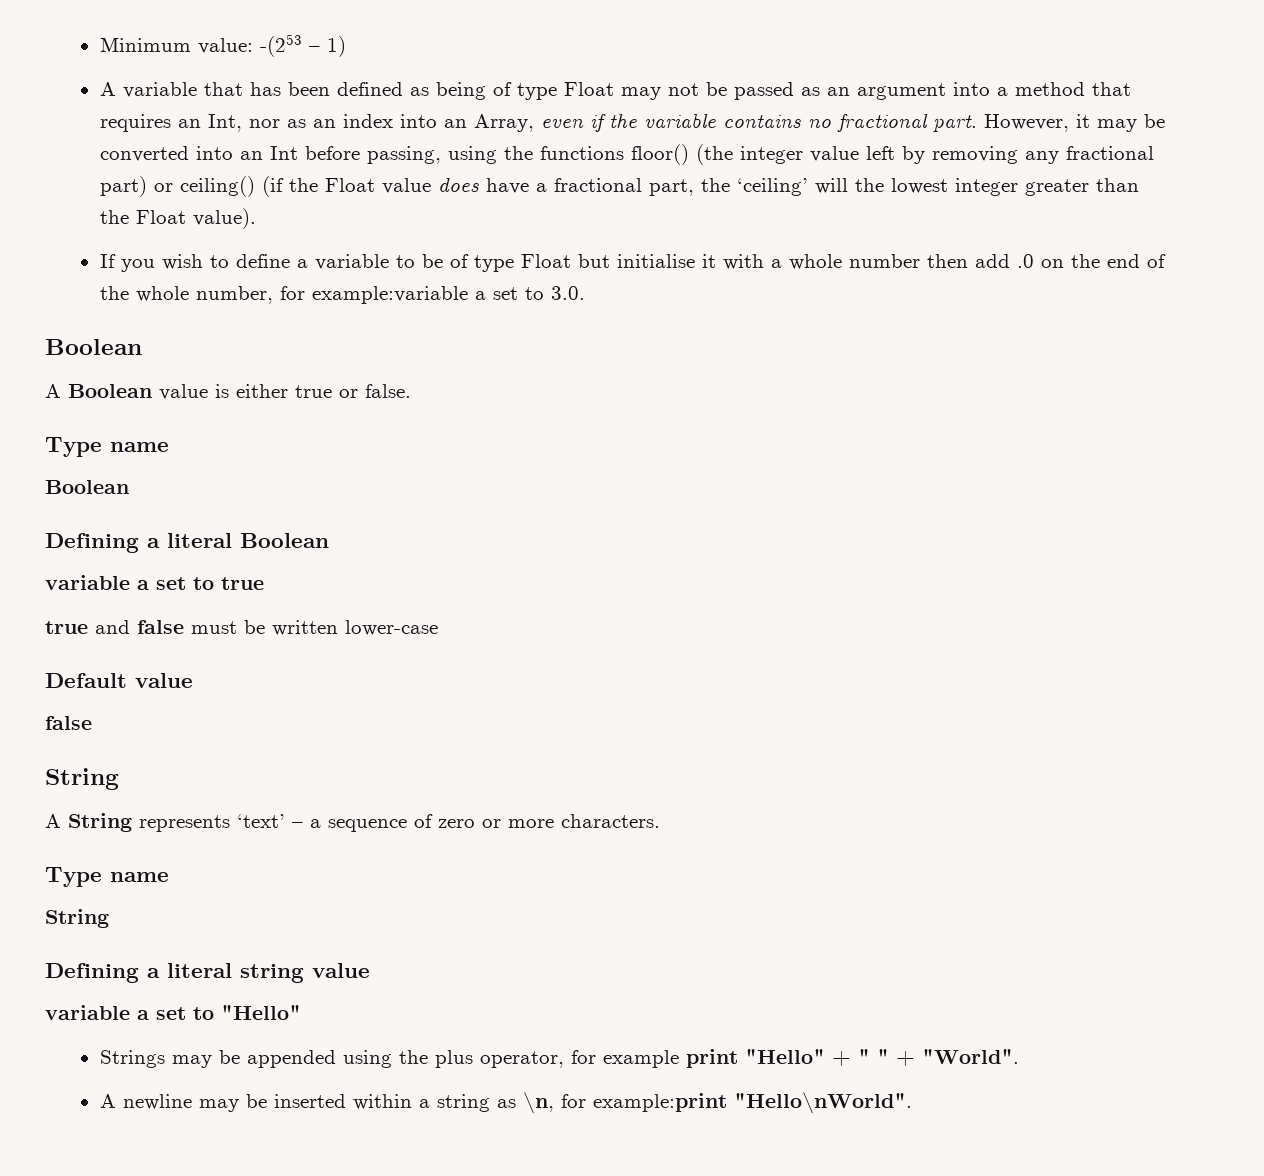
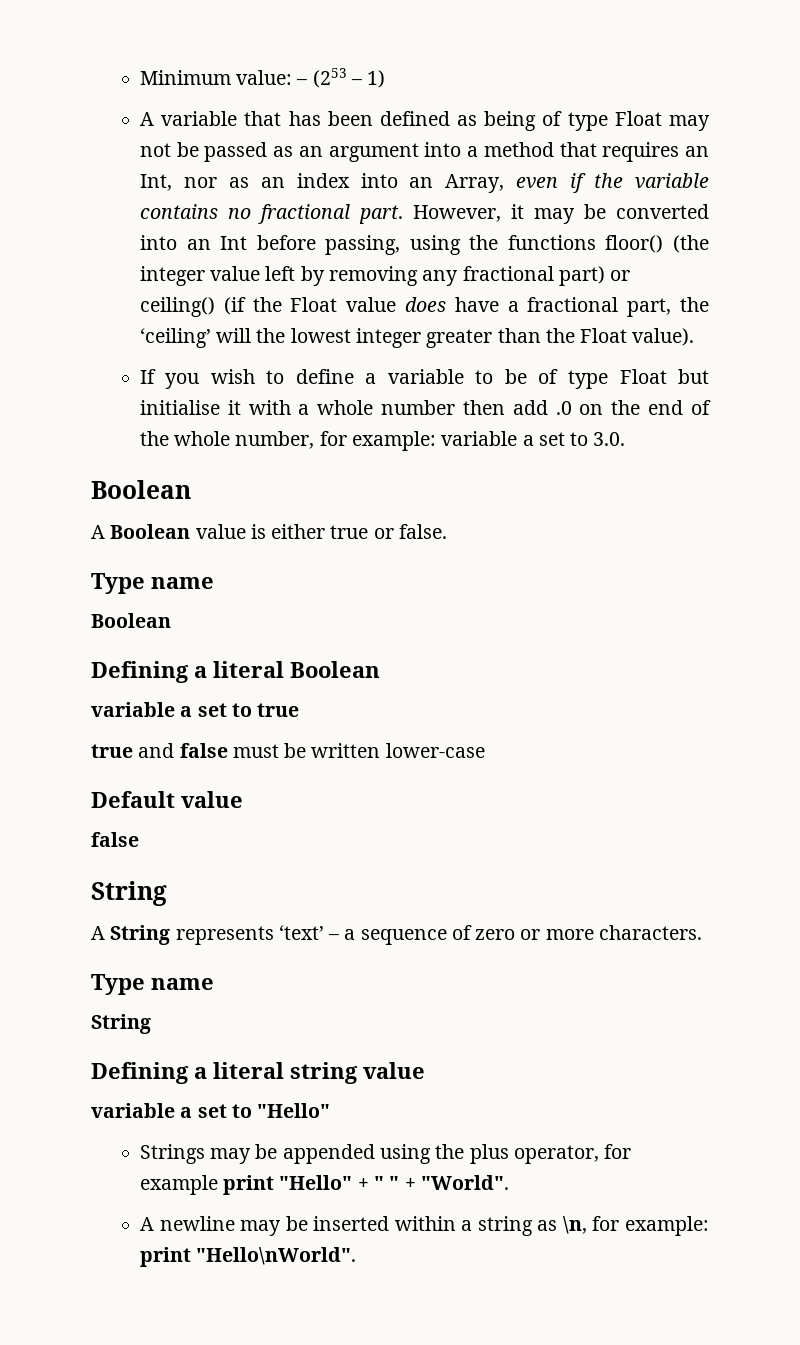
[259,34,302,57] -(253 -> [296,68,347,88] – (253
[311,286,468,304] example:variable -> [352,431,518,451] example: variable
[592,1093,727,1112] example:print -> [625,1216,710,1236] [139,1247,191,1267] example: print

